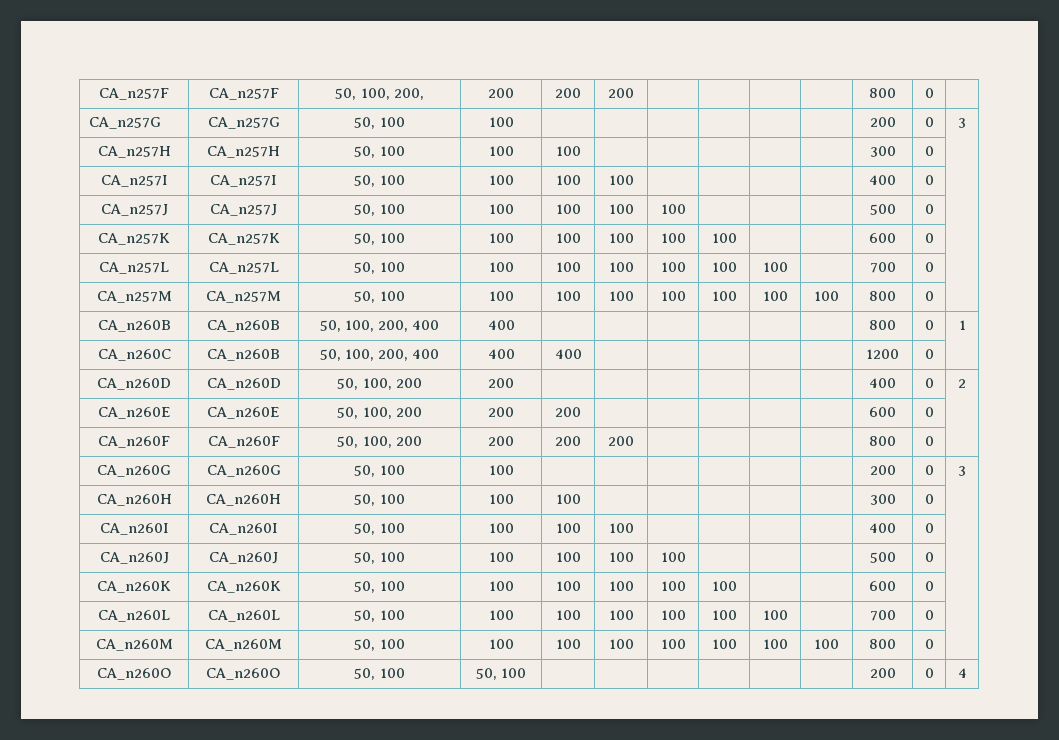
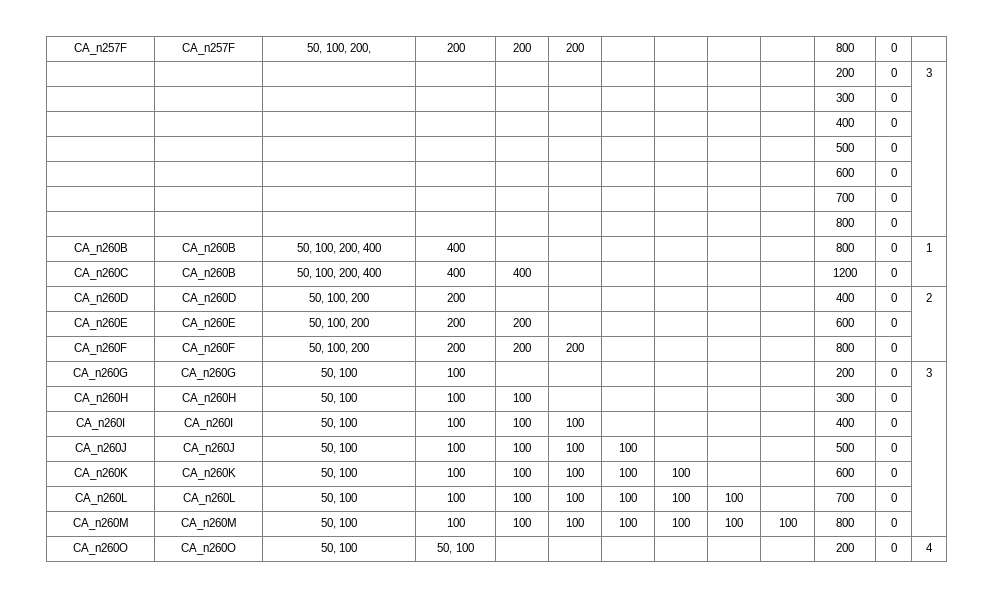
[88,117,161,129] [207,117,280,129] [354,117,405,129] [488,117,514,127] [869,117,896,127] [924,117,934,127] [958,118,966,128] [97,146,171,158] [207,146,280,158] [354,146,405,158] [488,146,514,156] [555,146,581,156] [869,146,896,157] [924,146,934,156] [100,175,168,187] [210,175,277,187] [354,175,405,187] [488,175,514,185] [555,175,581,185] [608,175,634,185] [869,175,896,185] [924,175,934,185] [100,204,168,216] [210,204,277,216] [354,204,405,216] [488,204,514,214] [555,204,581,214] [608,204,634,214] [660,204,686,214] [869,204,896,215] [924,204,934,214] [98,233,170,245] [207,233,280,245] [354,233,405,245] [488,233,514,243] [555,233,581,243] [608,233,634,243] [660,233,686,243] [711,233,737,243] [869,233,896,243] [924,233,934,243] [99,262,169,274] [208,262,279,274] [354,262,405,274] [488,262,514,272] [555,262,581,272] [608,262,634,272] [660,262,686,272] [711,262,737,272] [762,262,788,272] [869,262,896,273] [924,262,934,272] [96,291,172,303] [206,291,281,303] [354,291,405,303] [488,291,514,301] [555,291,581,301] [608,291,634,301] [660,291,686,301] [711,291,737,301] [762,291,788,301] [814,291,839,301] CA_n257G | CA_n257G | 50, 100 | 100 | | | | | | | 200 | 0 | 3 // CA_n257H | CA_n257H | 50, 100 | 100 | 100 | | | | | | 300 | 0 | // CA_n257I | CA_n257I | 50, 100 | 100 | 100 | 100 | | | | | 400 | 0 | // CA_n257J | CA_n257J | 50, 100 | 100 | 100 | 100 | 100 | | | | 500 | 0 | // CA_n257K | CA_n257K | 50, 100 | 100 | 100 | 100 | 100 | 100 | | | 600 | 0 | // CA_n257L | CA_n257L | 50, 100 | 100 | 100 | 100 | 100 | 100 | 100 | | 700 | 0 | // CA_n257M | CA_n257M | 50, 100 | 100 | 100 | 100 | 100 | 100 | 100 | 100 -> [836,68,854,77] [890,68,897,77] [926,68,932,77] [836,93,854,102] [890,93,897,102] [836,118,854,127] [890,118,897,127] [836,143,854,152] [890,143,897,152] [836,168,854,177] [890,168,897,177] [836,193,854,202] [890,193,897,202] | | | | | | | | | | 200 | 0 | 3 // | | | | | | | | | | 300 | 0 | // | | | | | | | | | | 400 | 0 | // | | | | | | | | | | 500 | 0 | // | | | | | | | | | | 600 | 0 | // | | | | | | | | | | 700 | 0 | // | | | | | | | | |

